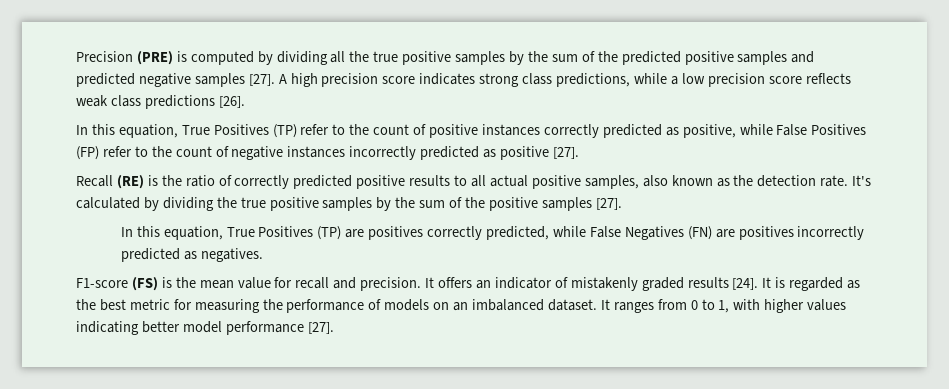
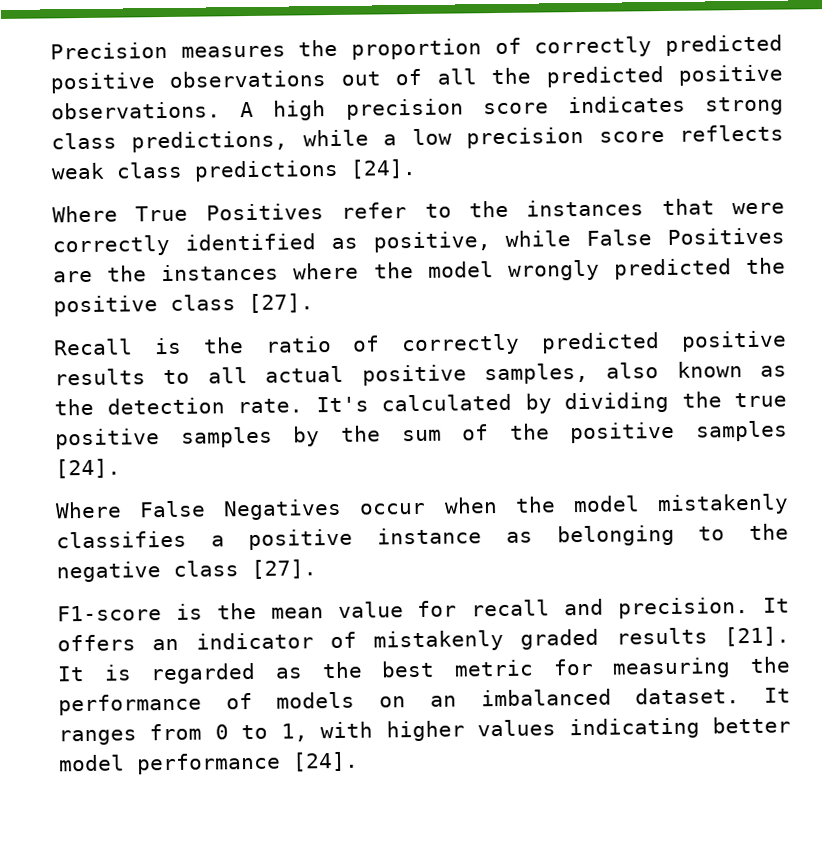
[136,51,815,65] [76,73,275,87] (PRE) is computed by dividing all the true positive samples by the sum of the predicted positive samples and predicted negative samples [27]. -> [180,34,783,60] [50,64,784,94] [51,101,221,120] measures the proportion of correctly predicted positive observations out of all the predicted positive observations.
[218,96,245,108] [76,124,662,138] [26]. // In this equation, True Positives (TP) refer to the count of positive instances correctly predicted -> [350,158,417,179] [52,198,785,223] [52,233,316,257] [24]. // Where True Positives refer to the instances that were correctly identified
[76,146,550,160] (FP) refer to the count of negative instances incorrectly predicted as positive -> [53,257,786,283] [53,294,236,317] are the instances where the model wrongly predicted the positive class
[116,175,144,189] (RE) -> (133, 347) none
[595,198,622,210] [120,226,865,240] [120,248,263,262] [27]. // In this equation, True Positives (TP) are positives correctly predicted, while False Negatives (FN) are positives incorrectly predicted as negatives. -> [55,458,121,479] [55,493,789,521] [56,523,789,551] [56,559,317,583] [24]. // Where False Negatives occur when the model mistakenly classifies a positive instance as belonging to the negative class [27].
[131,277,158,291] (FS) -> (162, 613) none
[732,278,759,290] [24]. -> [724,626,790,647] [21].
[307,322,334,334] [27]. -> [292,751,359,772] [24].

